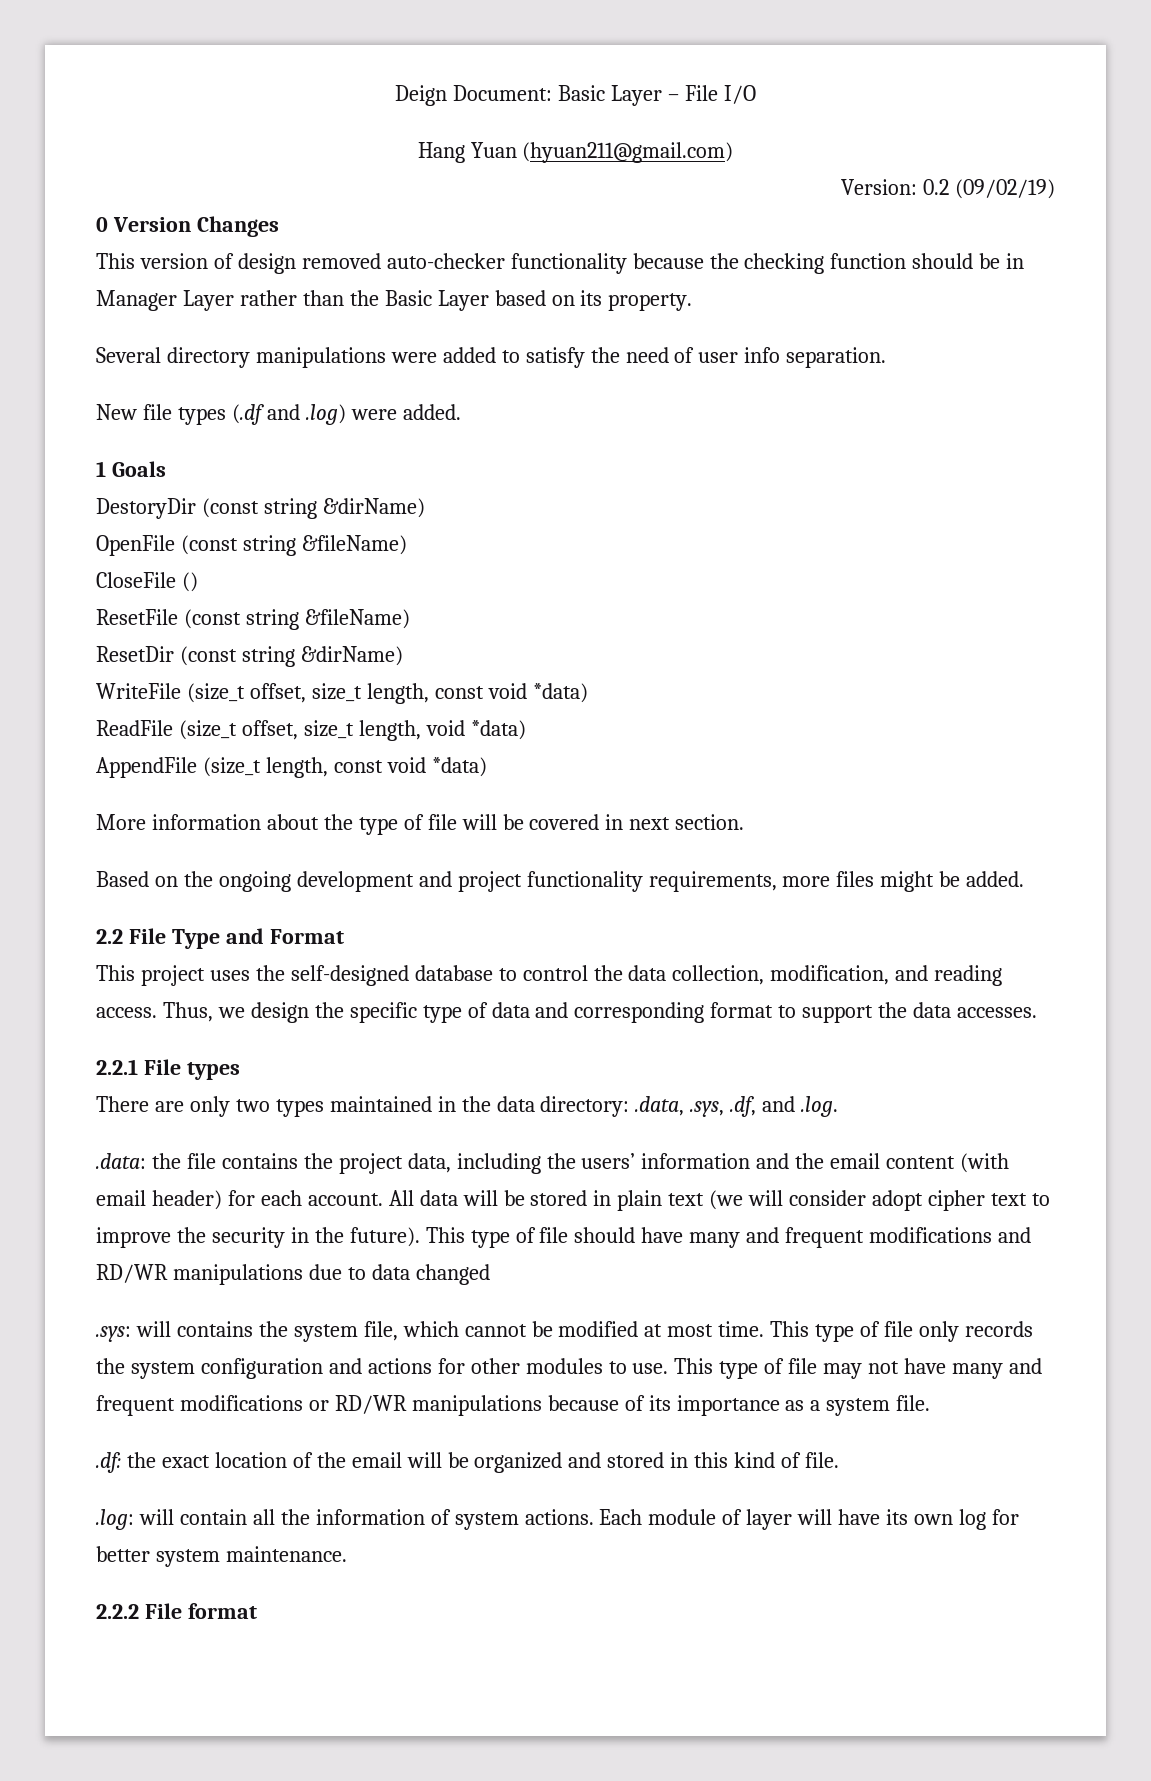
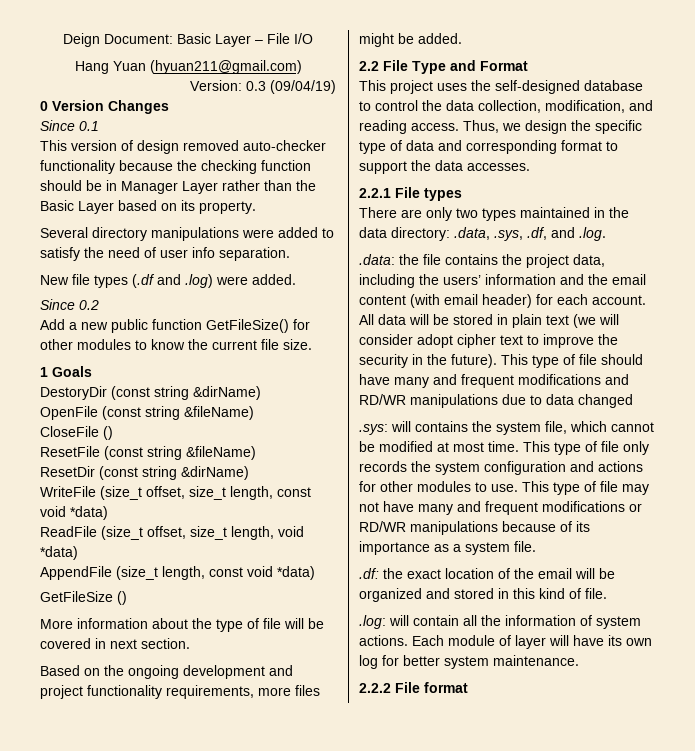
[923,179,1055,199] 0.2 (09/02/19) -> [246,80,336,94] 0.3 (09/04/19)
(279, 226) none -> [40,120,99,131] // Since 0.1
(461, 412) none -> [40,299,99,310] [40,319,310,333] [40,339,312,350] // Since 0.2 // Add a new public function GetFileSize() for other modules to know the current file size.
(487, 767) none -> [40,591,127,605] // GetFileSize ()

